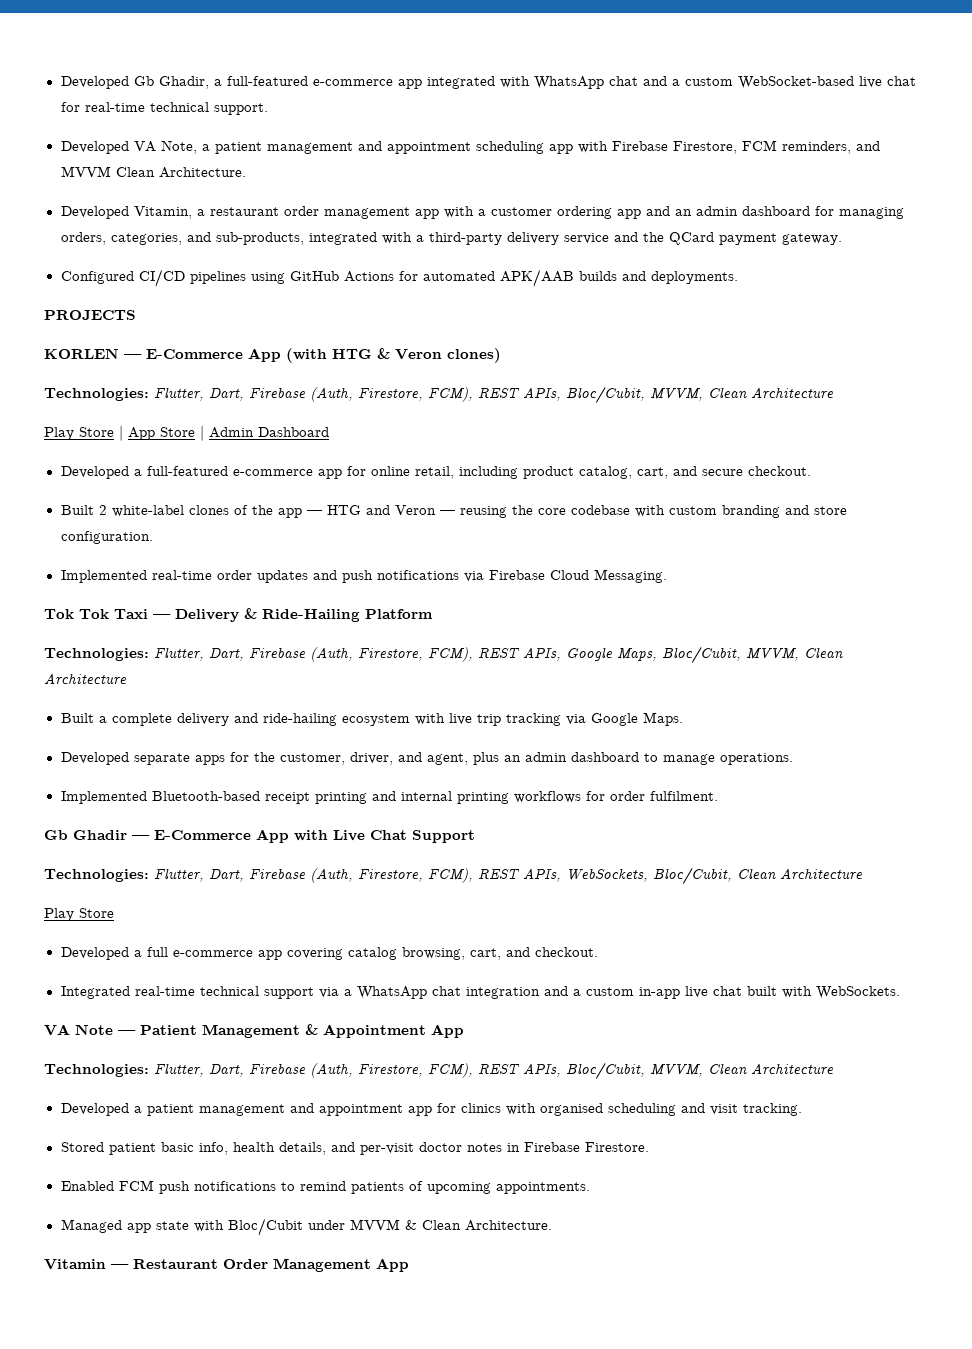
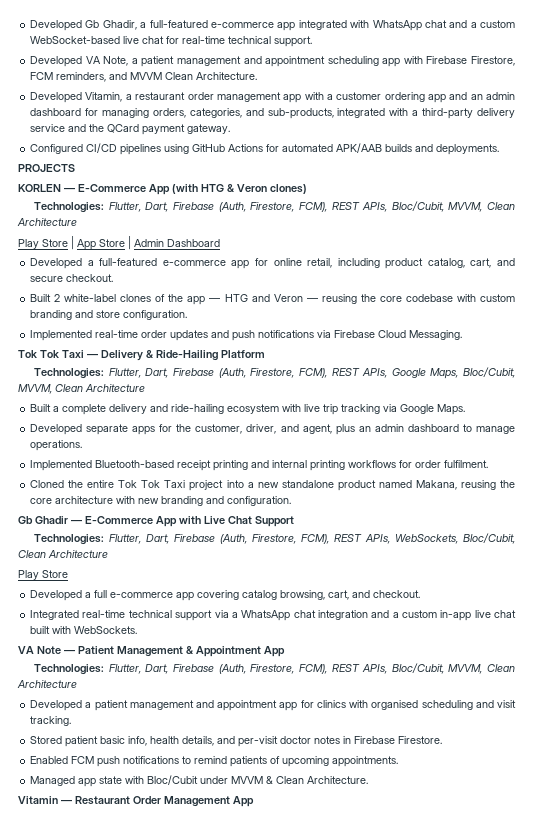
(718, 796) none -> [30,480,515,491] [30,496,292,506] // Cloned the entire Tok Tok Taxi project into a new standalone product named Makana, reusing the core architecture with new branding and configuration.

